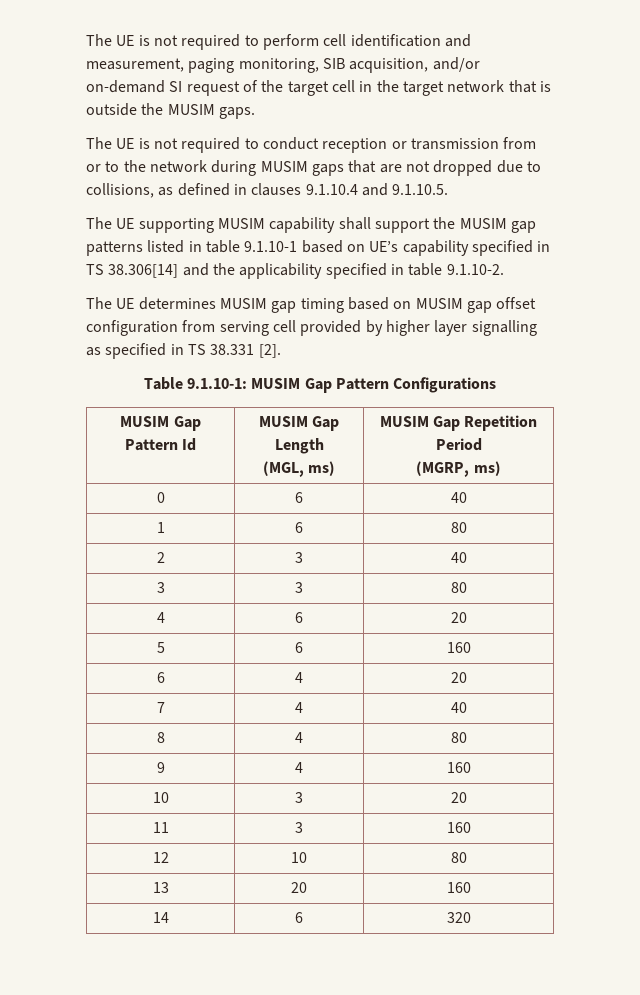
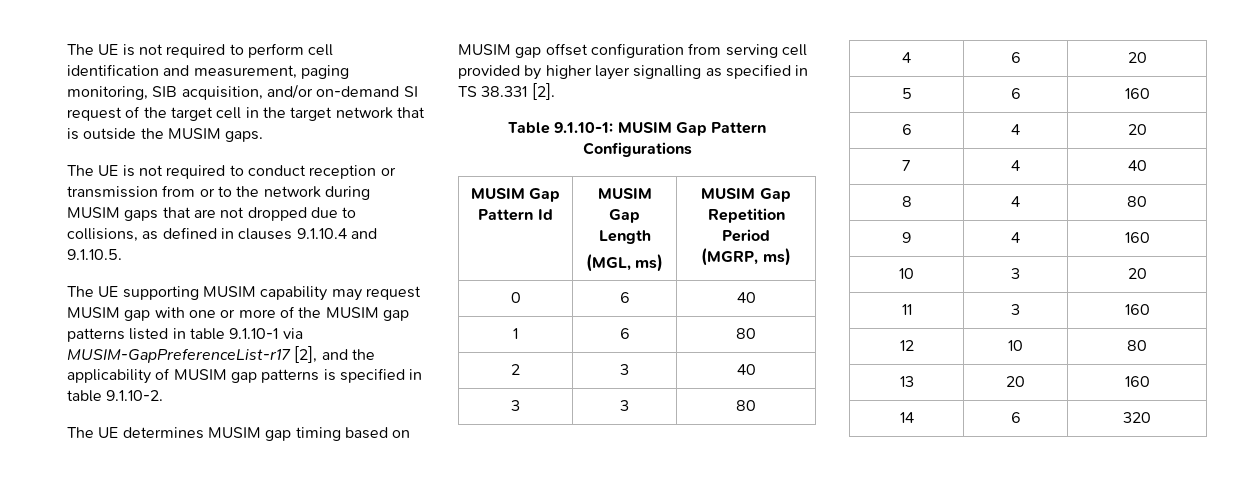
[338,217,430,233] shall support -> [331,286,421,301] [67,306,295,321] may request MUSIM gap with one or more of
[301,240,551,256] [86,263,323,279] based on UE’s capability specified in TS 38.306[14] and the applicability -> [282,328,303,339] [67,346,375,363] [67,368,336,384] via MUSIM-GapPreferenceList-r17 [2], and the applicability of MUSIM gap patterns is

